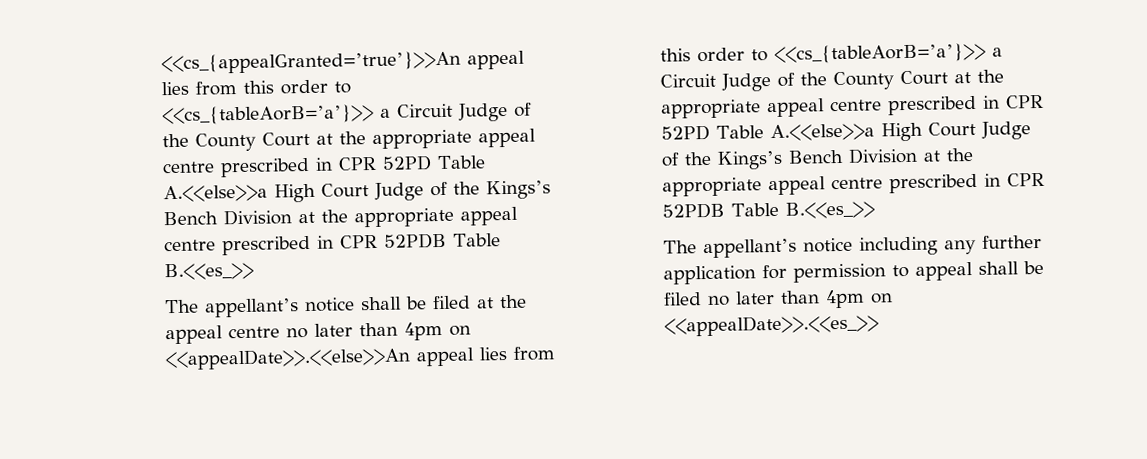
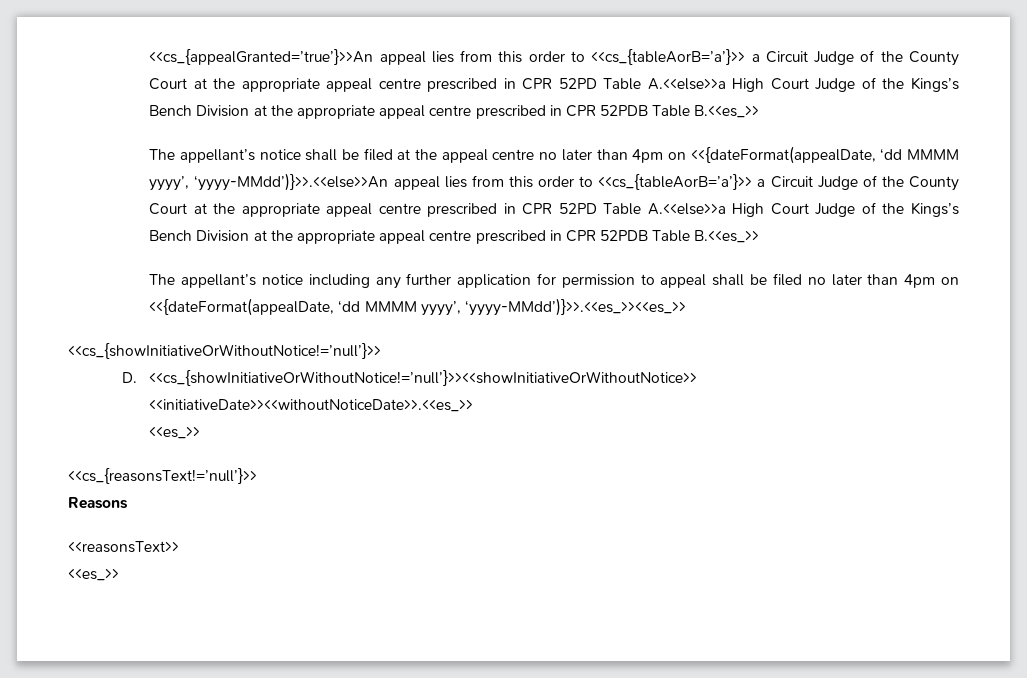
[164,347,411,371] <<appealDate>>.<<else>>An -> [690,146,959,164] [149,173,389,191] <<{dateFormat(appealDate, ‘dd MMMM yyyy’, ‘yyyy-MMdd’)}>>.<<else>>An
[663,314,879,337] <<appealDate>>.<<es_>> -> [149,298,687,316] [68,343,381,359] [122,370,698,386] [149,399,474,412] [149,426,201,439] [68,468,257,484] [68,497,128,509] [68,541,179,553] [68,568,119,581] <<{dateFormat(appealDate, ‘dd MMMM yyyy’, ‘yyyy-MMdd’)}>>.<<es_>><<es_>> // <<cs_{showInitiativeOrWithoutNotice!=’null’}>> // D. <<cs_{showInitiativeOrWithoutNotice!=’null’}>><<showInitiativeOrWithoutNotice>> <<initiativeDate>><<withoutNoticeDate>>.<<es_>> // <<es_>> // <<cs_{reasonsText!=’null’}>> // Reasons // <<reasonsText>> // <<es_>>

